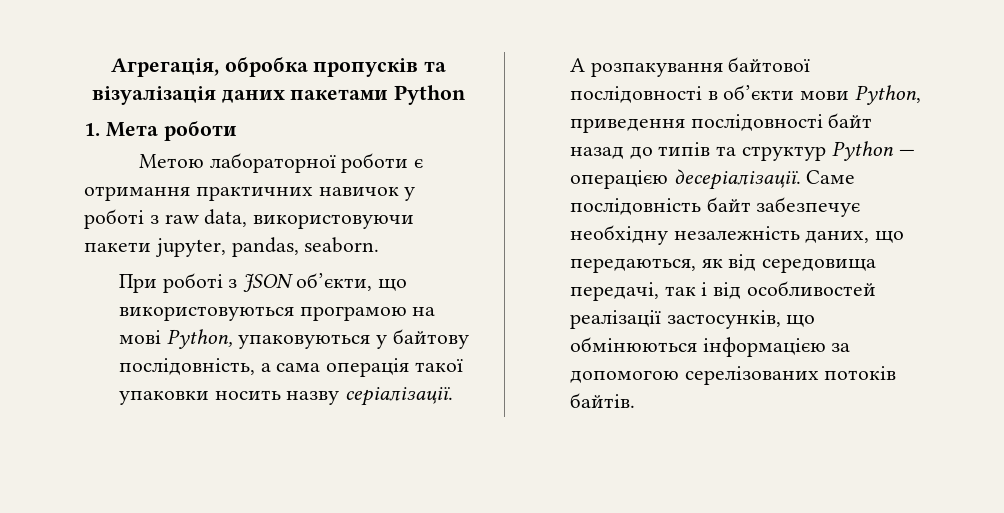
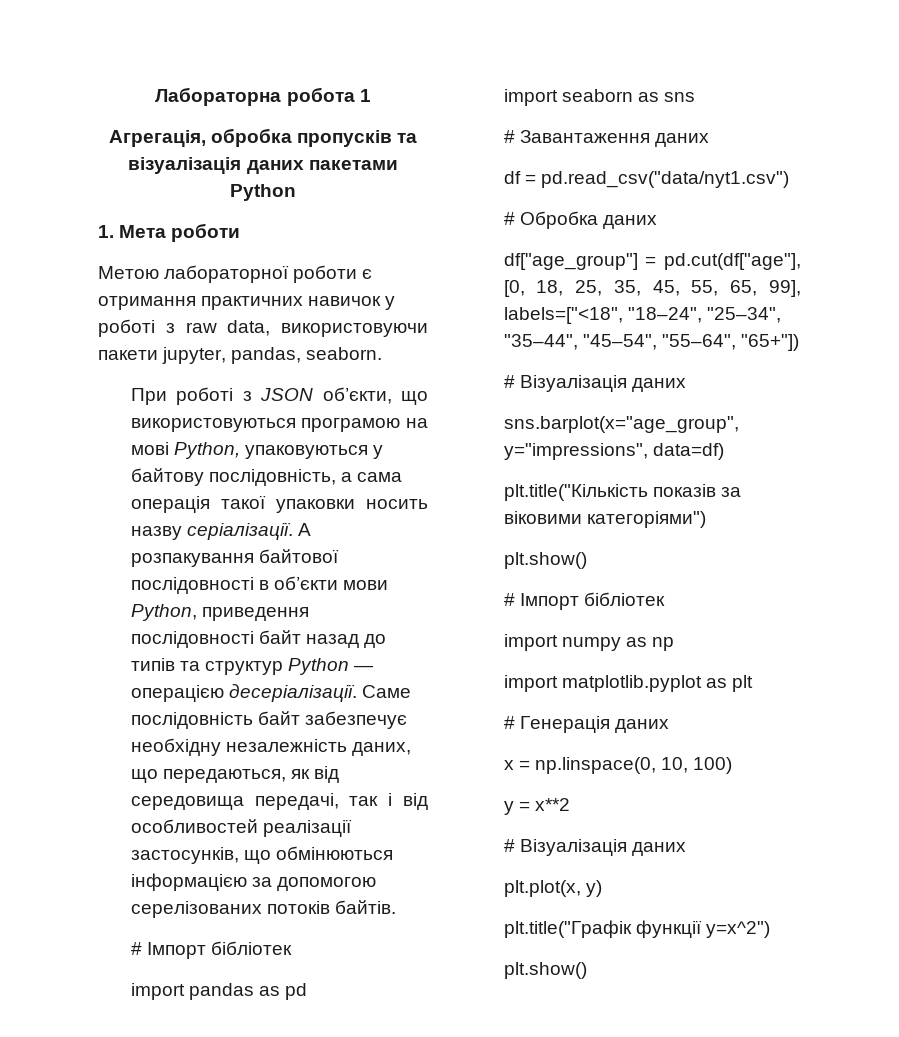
(110, 67) none -> [155,87,371,106] Лабораторна робота 1 //
(635, 400) none -> [130,941,292,959] [130,983,308,1000] [503,89,696,106] [503,130,709,147] [503,171,789,188] [503,211,657,229] [503,253,801,270] [503,280,801,297] [503,307,781,324] [503,334,800,351] [503,375,686,392] [503,416,739,433] [503,443,724,460] [503,484,741,501] [503,511,706,528] [503,552,587,569] [503,592,665,610] [503,634,675,651] [503,675,754,692] [503,716,669,733] [503,757,733,774] [503,798,570,815] [503,839,686,856] [503,880,602,897] [503,920,770,938] [503,962,587,979] // # Імпорт бібліотек // import pandas as pd // import seaborn as sns // # Завантаження даних // df = pd.read_csv("data/nyt1.csv") // # Обробка даних // df["age_group"] = pd.cut(df["age"], [0, 18, 25, 35, 45, 55, 65, 99], labels=["<18", "18–24", "25–34", "35–44", "45–54", "55–64", "65+"]) // # Візуалізація даних // sns.barplot(x="age_group", y="impressions", data=df) // plt.title("Кількість показів за віковими категоріями") // plt.show() // # Імпорт бібліотек // import numpy as np // import matplotlib.pyplot as plt // # Генерація даних // x = np.linspace(0, 10, 100) // y = x**2 // # Візуалізація даних // plt.plot(x, y) // plt.title("Графік функції y=x^2") // plt.show()

